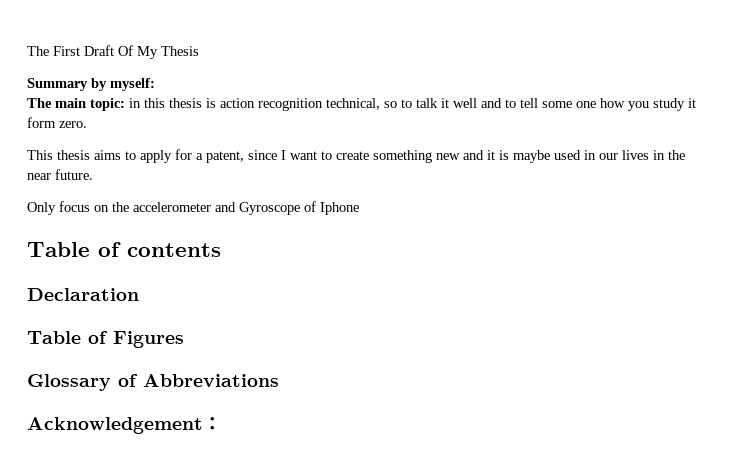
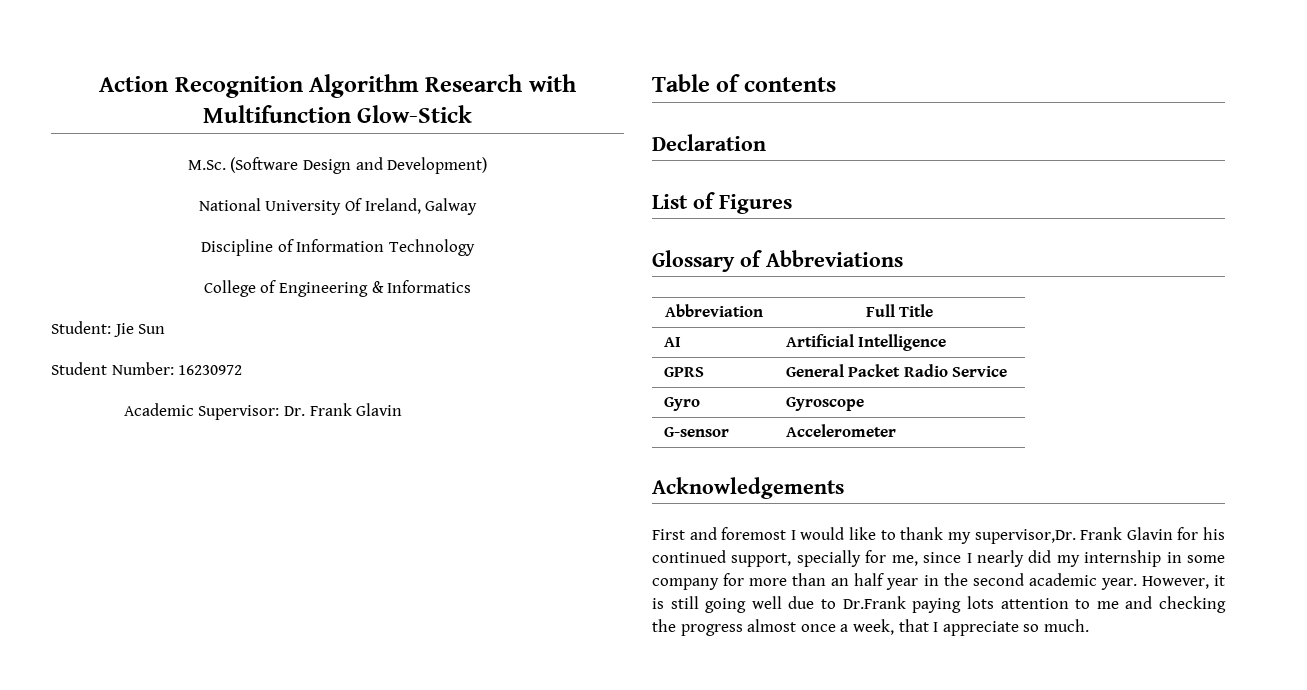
[27,45,199,59] [27,78,155,91] [27,98,696,111] [27,117,87,128] [27,149,685,163] [27,169,93,180] [27,201,359,215] The First Draft Of My Thesis // Summary by myself: // The main topic: in this thesis is action recognition technical, so to talk it well and to tell some one how you study it form zero. // This thesis aims to apply for a patent, since I want to create something new and it is maybe used in our lives in the near future. // Only focus on the accelerometer and Gyroscope of Iphone -> [99,74,576,98] [202,105,473,123] [187,157,488,174] [198,198,478,215] [201,239,475,256] [203,280,472,297] [51,321,166,337] [51,362,243,375] [123,403,403,420] Action Recognition Algorithm Research with Multifunction Glow-Stick // M.Sc. (Software Design and Development) // National University Of Ireland, Galway // Discipline of Information Technology // College of Engineering & Informatics // Student: Jie Sun // Student Number: 16230972 // Academic Supervisor: Dr. Frank Glavin
[27,331,81,344] Table -> [652,194,688,209] List
[27,417,222,434] // Acknowledgement： -> [664,304,763,317] [865,304,934,317] [663,337,681,347] [785,334,947,351] [663,367,704,377] [785,364,1008,377] [663,397,700,411] [785,397,864,411] [663,427,729,437] [785,424,896,437] [652,477,844,499] [652,527,1225,544] [652,550,1225,567] [652,573,1225,590] [652,596,1226,613] [652,619,1089,636] // Abbreviation | Full Title // AI | Artificial Intelligence // GPRS | General Packet Radio Service // Gyro | Gyroscope // G-sensor | Accelerometer // Acknowledgements // First and foremost I would like to thank my supervisor,Dr. Frank Glavin for his continued support, specially for me, since I nearly did my internship in some company for more than an half year in the second academic year. However, it is still going well due to Dr.Frank paying lots attention to me and checking the progress almost once a week, that I appreciate so much.

